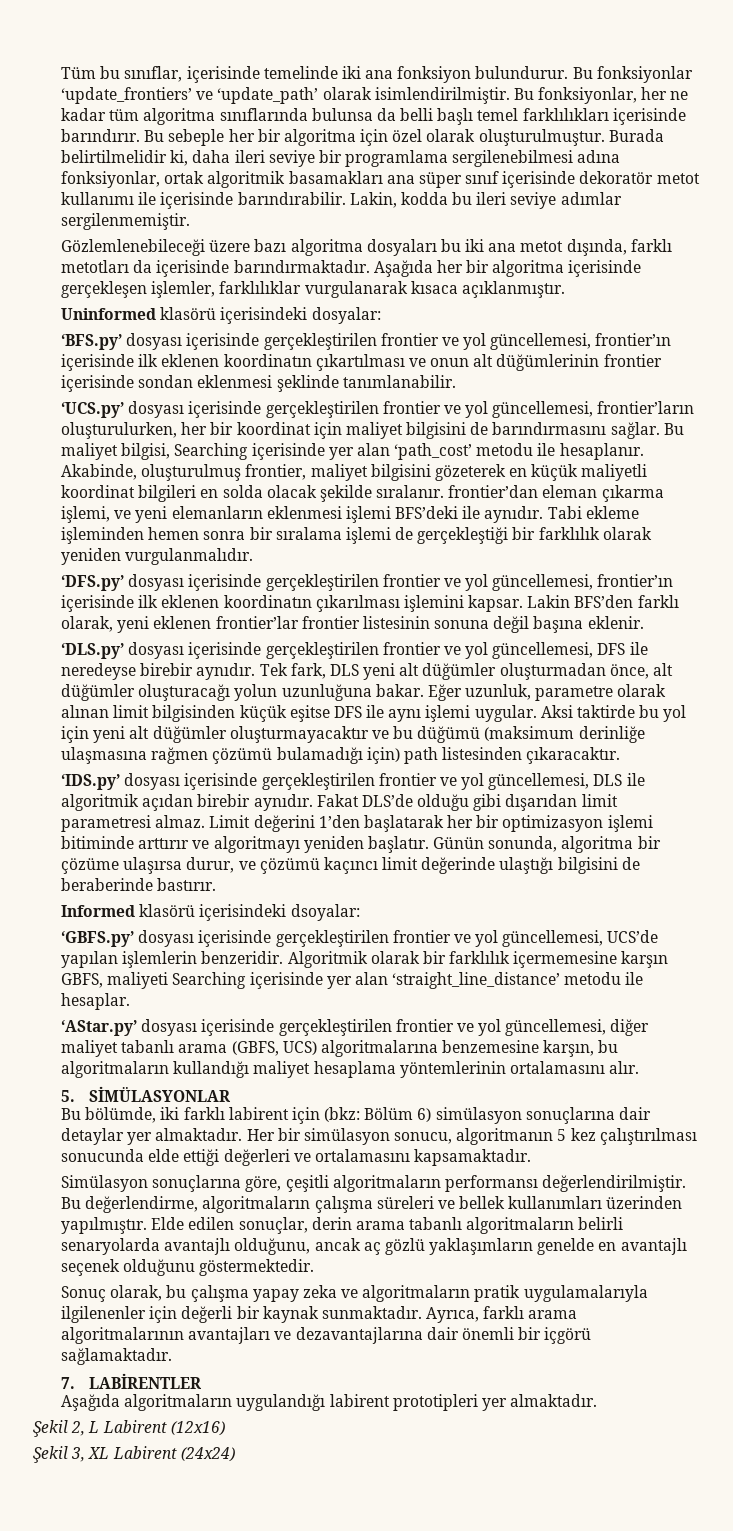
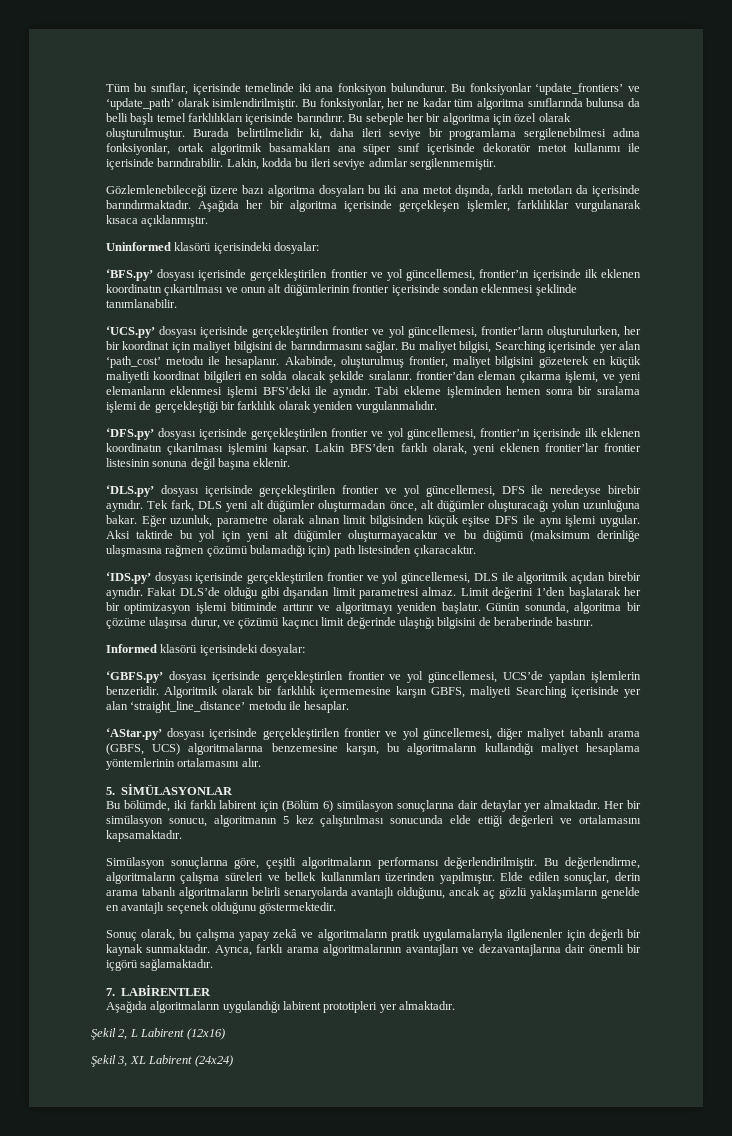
[290,904,360,921] dsoyalar: -> [260,644,306,656] dosyalar:
[324,1107,414,1122] (bkz: Bölüm -> [282,800,320,812] (Bölüm
[302,1285,337,1298] zeka -> [273,929,298,938] zekâ

